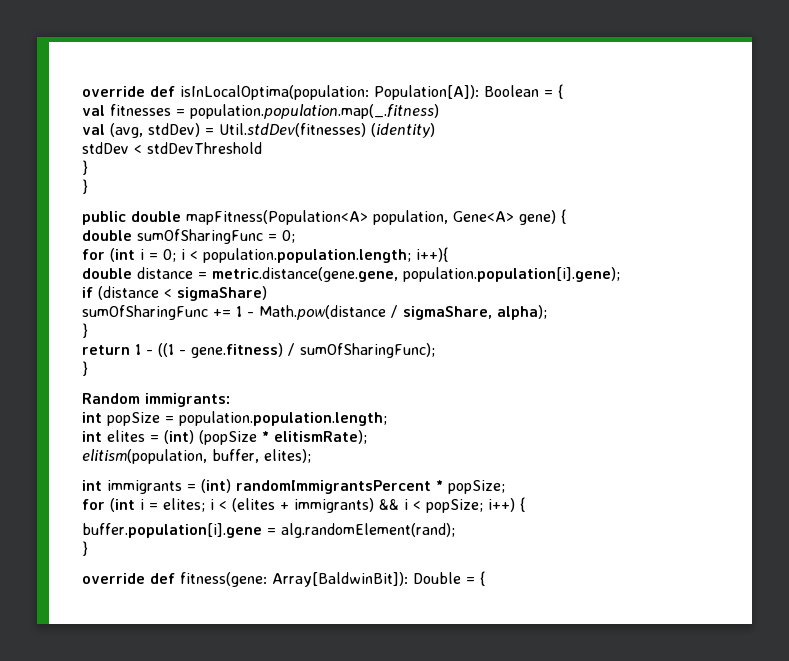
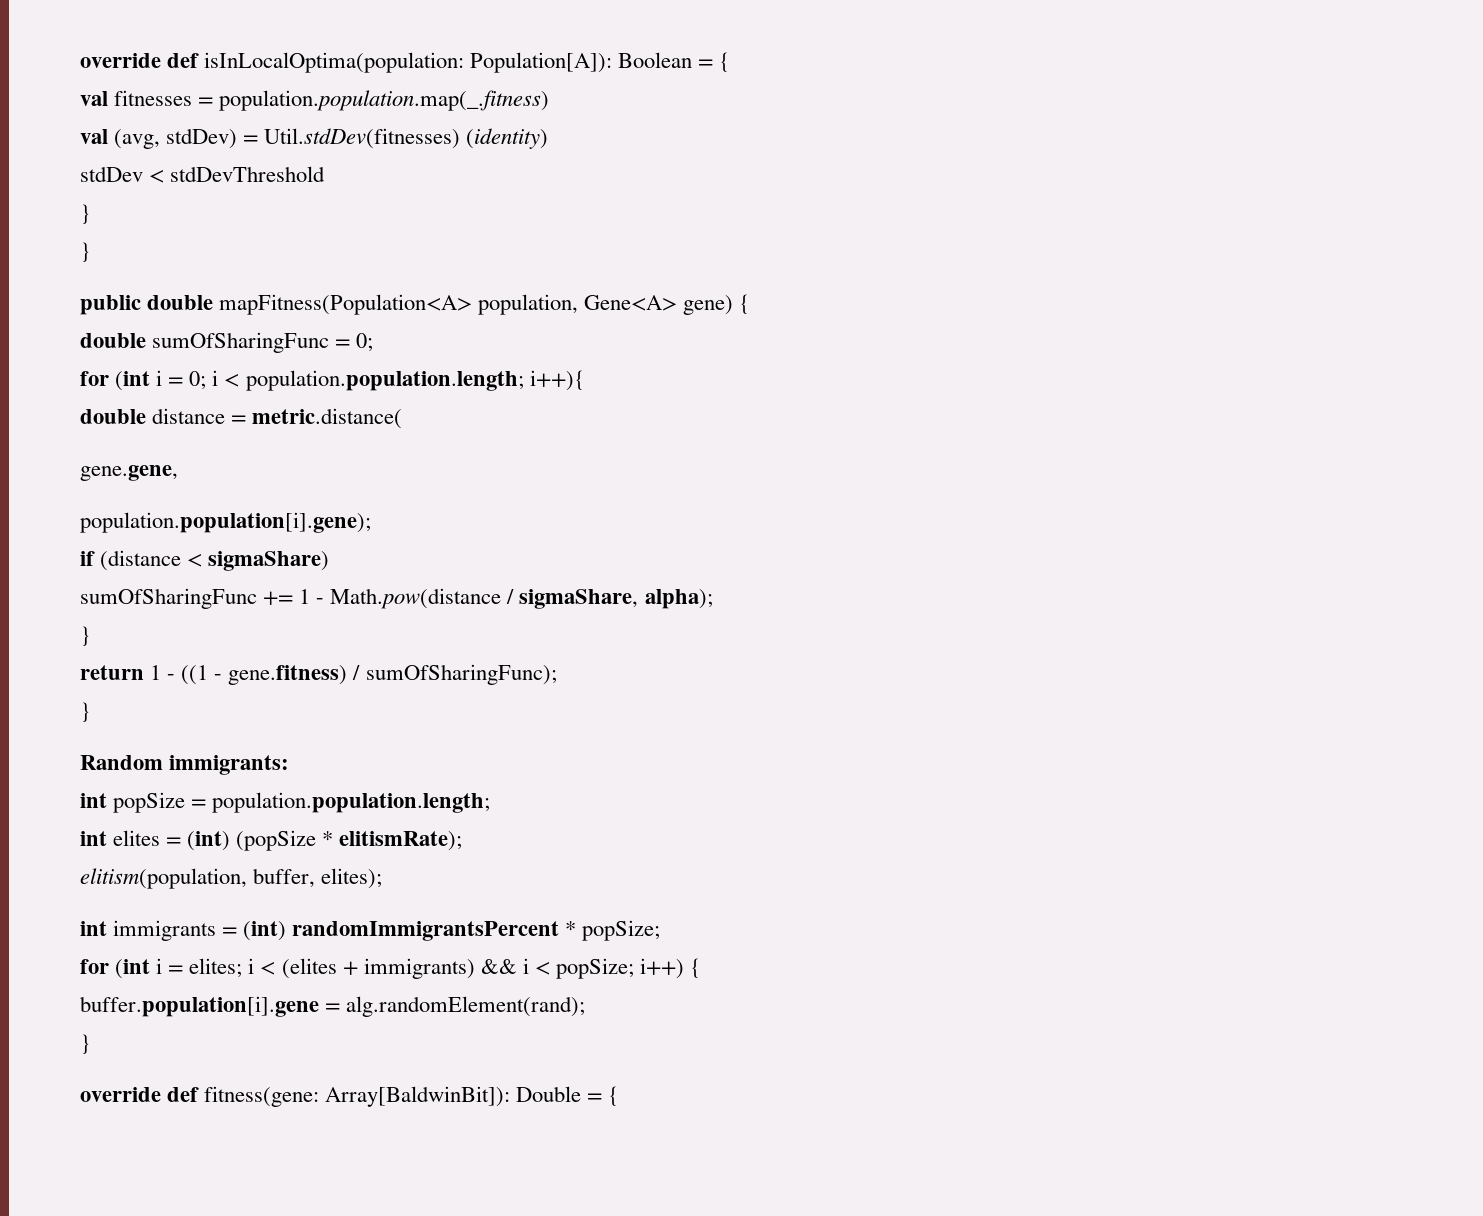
[212,267,398,282] metric.distance(gene.gene, -> [252,408,403,429] [80,465,178,481] metric.distance( // gene.gene, //

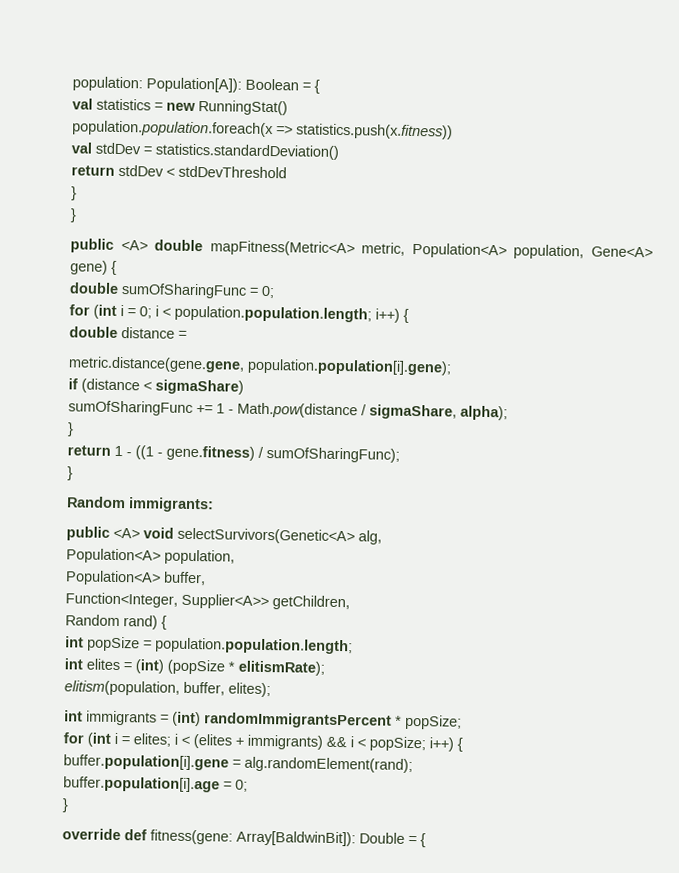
[80,52,465,73] override def isInLocalOptima(population: -> [72,76,143,92] population:
[114,90,550,111] [80,128,549,149] fitnesses = population.population.map(_.fitness) // val (avg, stdDev) = Util.stdDev(fitnesses) (identity) // -> [96,98,288,116] [72,120,453,140] [71,142,339,160] [71,165,115,176] statistics = new RunningStat() // population.population.foreach(x => statistics.push(x.fitness)) // val stdDev = statistics.standardDeviation() // return
[147,294,473,315] double mapFitness(Population<A> -> [120,239,507,259] <A> double mapFitness(Metric<A> metric, Population<A>
[529,370,585,391] i++){ -> [375,308,409,323] i++) {
[252,408,403,429] [80,465,178,481] metric.distance( // gene.gene, // -> [68,356,245,373] // metric.distance(gene.gene,
(290, 765) none -> [66,526,382,545] [66,548,235,565] [65,570,206,586] [65,592,350,611] [65,614,167,630] // public <A> void selectSurvivors(Genetic<A> alg, // Population<A> population, // Population<A> buffer, // Function<Integer, Supplier<A>> getChildren, // Random rand) {
(586, 1006) none -> [63,776,248,793] // buffer.population[i].age = 0;

